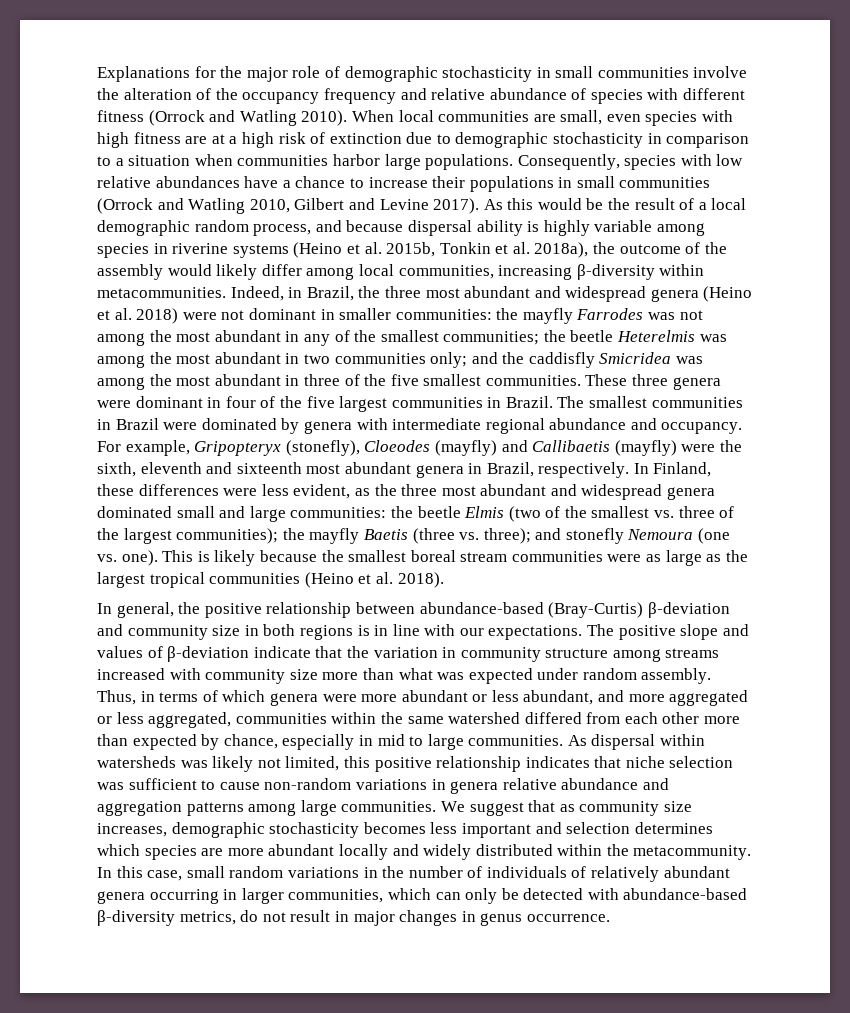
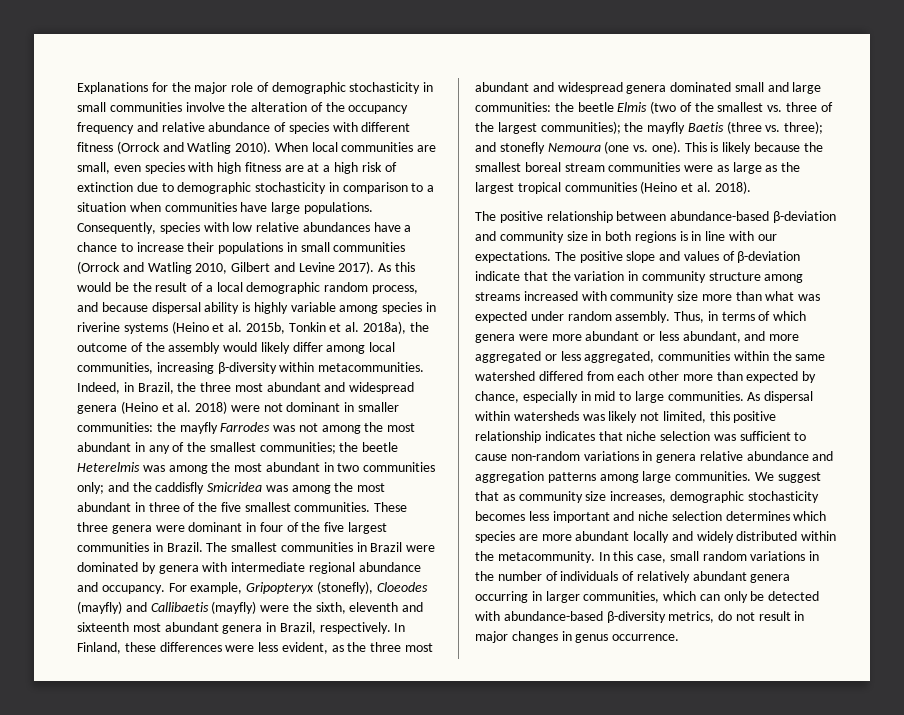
[332,154,380,166] harbor -> [240,202,268,212] have
[97,602,201,618] In general, the -> [475,211,496,221] The
[548,602,644,618] (Bray-Curtis) -> (770, 216) none
(562, 828) none -> [638,511,669,521] niche

